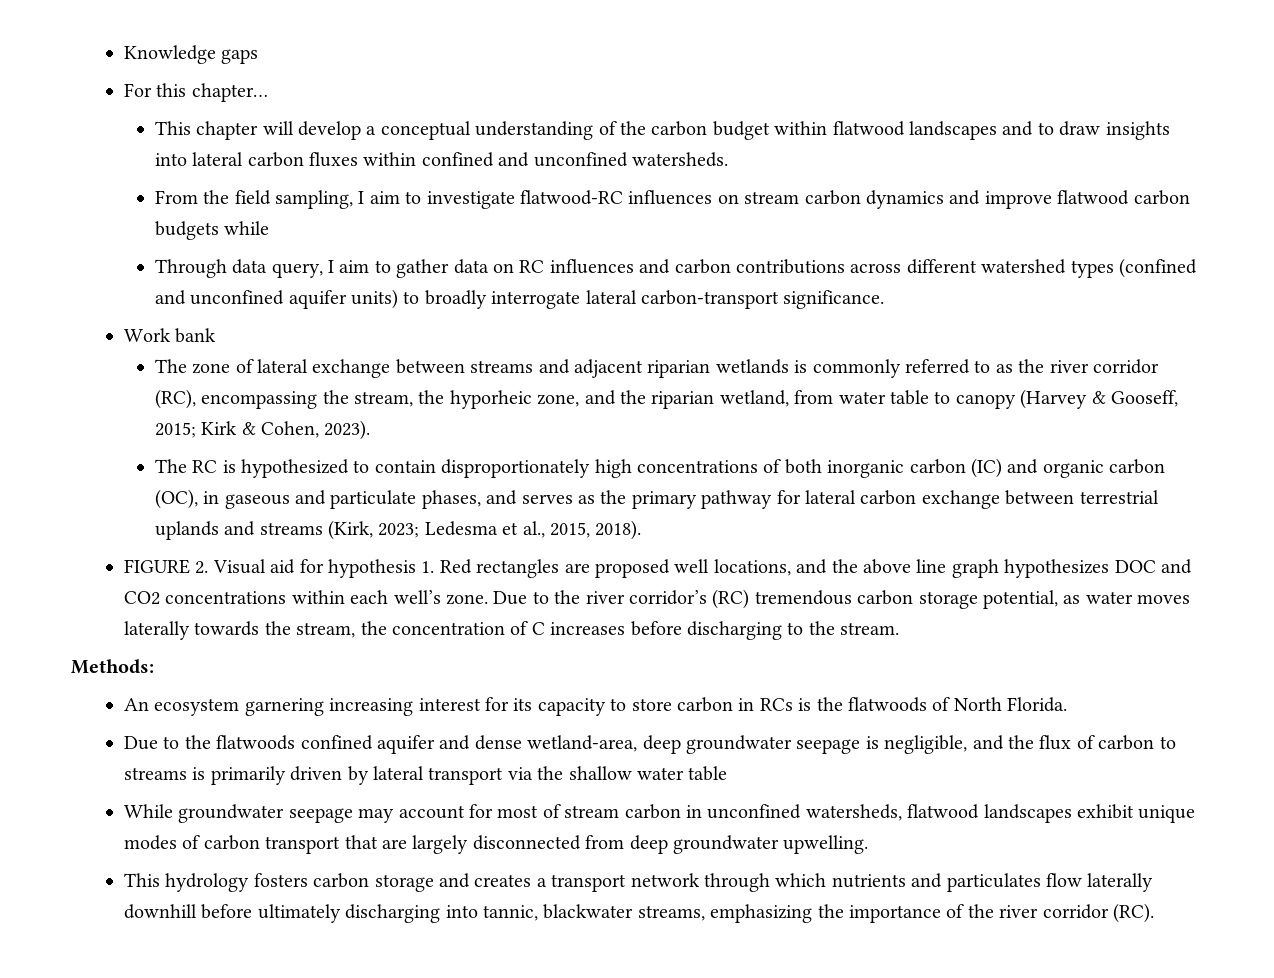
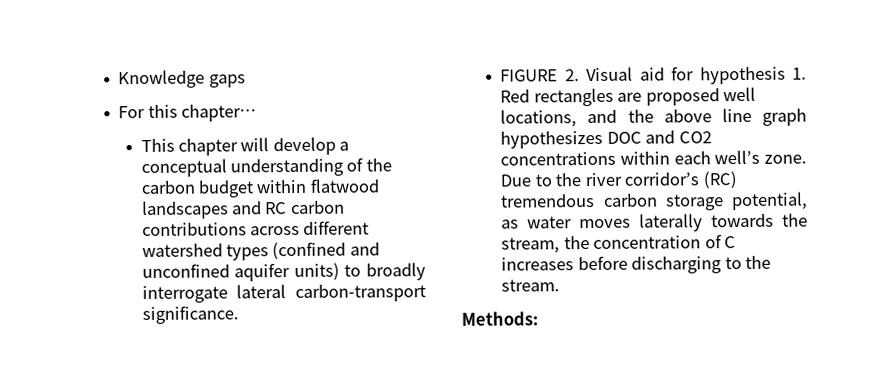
[1037,121,1170,140] [154,152,729,167] [154,190,1190,209] [154,221,270,240] [154,259,671,278] to draw insights into lateral carbon fluxes within confined and unconfined watersheds. // From the field sampling, I aim to investigate flatwood-RC influences on stream carbon dynamics and improve flatwood carbon budgets while // Through data query, I aim to gather data on RC influences and -> [265,202,288,215] RC
[123,328,217,343] [154,359,1160,378] [154,389,1179,409] [154,420,371,440] [154,458,1166,478] [154,489,1159,509] [154,520,642,540] // Work bank // The zone of lateral exchange between streams and adjacent riparian wetlands is commonly referred to as the river corridor (RC), encompassing the stream, the hyporheic zone, and the riparian wetland, from water table to canopy (Harvey & Gooseff, 2015; Kirk & Cohen, 2023). // The RC is hypothesized to contain disproportionately high concentrations of both inorganic carbon (IC) and organic carbon (OC), in gaseous and particulate phases, and serves as the primary pathway for lateral carbon exchange between terrestrial uplands and streams (Kirk, 2023; Ledesma et al., 2015, 2018). -> (239, 315) none
[123,697,1068,716] [123,735,1176,754] [123,766,728,785] [123,804,1196,823] [123,835,869,854] [123,873,1154,892] [123,903,1154,923] // An ecosystem garnering increasing interest for its capacity to store carbon in RCs is the flatwoods of North Florida. // Due to the flatwoods confined aquifer and dense wetland-area, deep groundwater seepage is negligible, and the flux of carbon to streams is primarily driven by lateral transport via the shallow water table // While groundwater seepage may account for most of stream carbon in unconfined watersheds, flatwood landscapes exhibit unique modes of carbon transport that are largely disconnected from deep groundwater upwelling. // This hydrology fosters carbon storage and creates a transport network through which nutrients and particulates flow laterally downhill before ultimately discharging into tannic, blackwater streams, emphasizing the importance of the river corridor (RC). -> (538, 318) none

